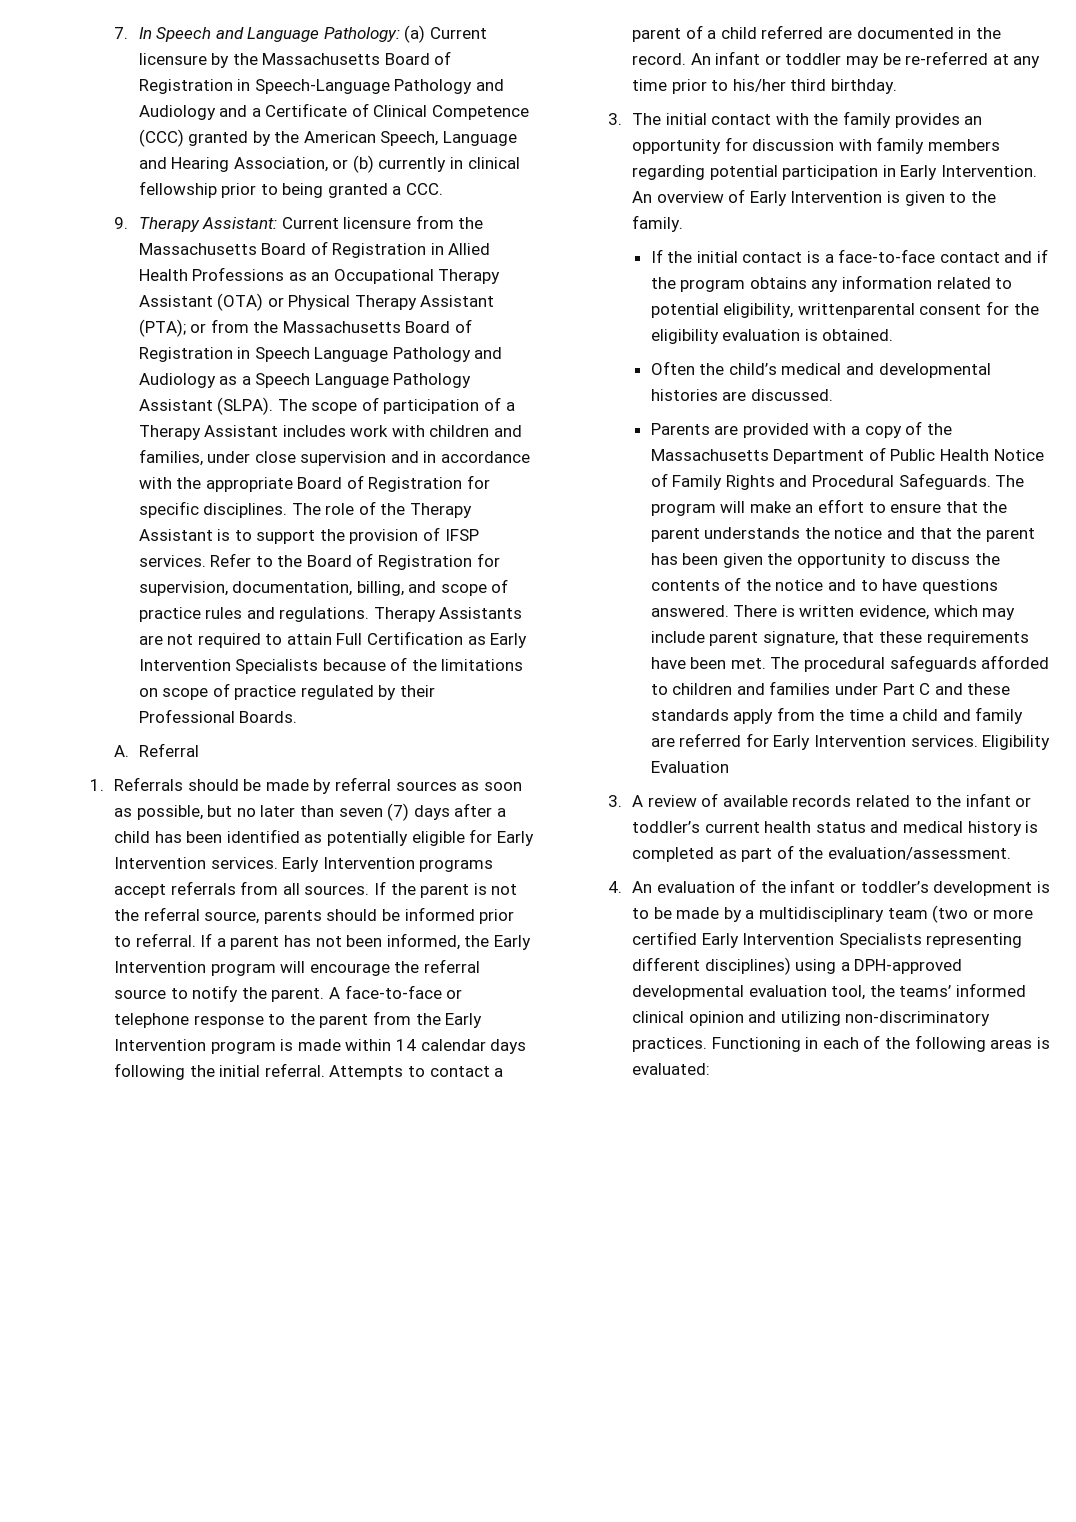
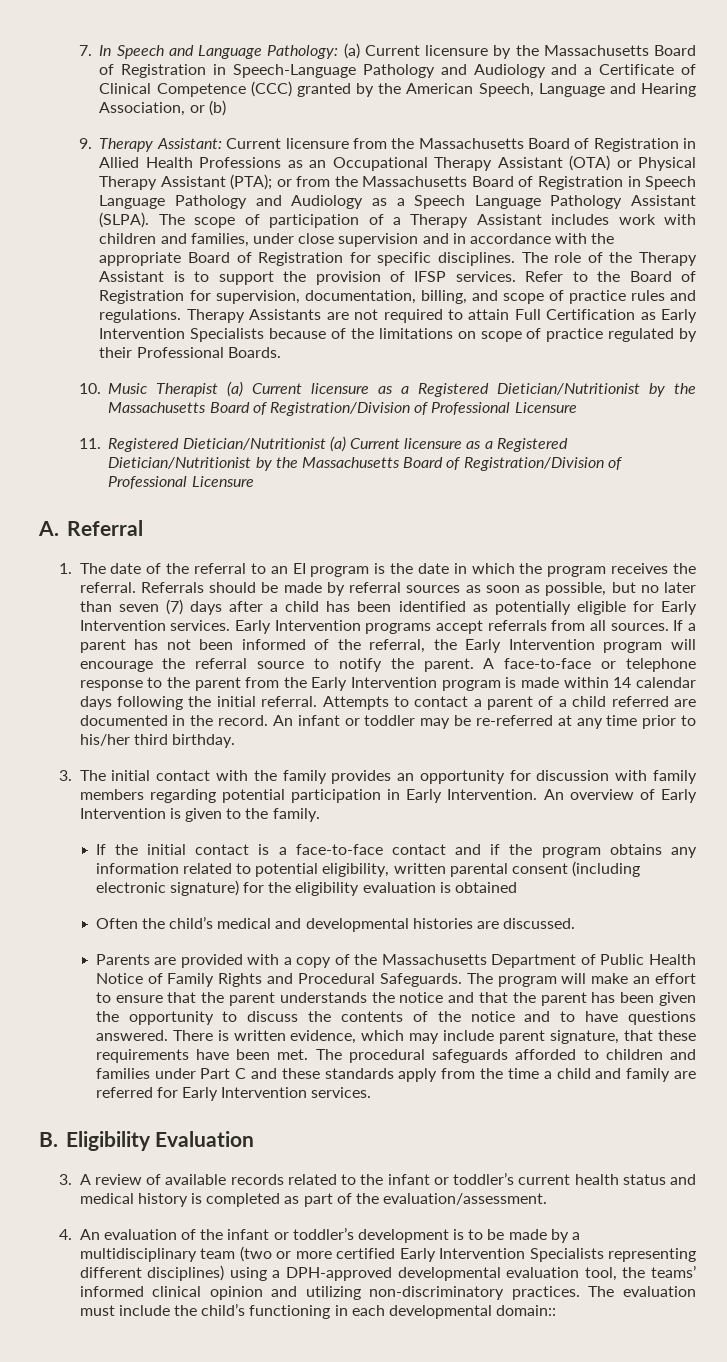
[378,157,520,172] [138,181,444,198] currently in clinical fellowship prior to being granted a CCC. -> (226, 108) none
[114,743,199,757] [89,779,104,791] A. Referral // 1. -> [78,381,696,397] [108,402,577,416] [78,436,568,452] [108,457,622,471] [108,476,254,489] [38,520,143,536] [58,563,696,577] [79,582,136,593] 10. Music Therapist (a) Current licensure as a Registered Dietician/Nutritionist by the Massachusetts Board of Registration/Division of Professional Licensure // 11. Registered Dietician/Nutritionist (a) Current licensure as a Registered Dietician/Nutritionist by the Massachusetts Board of Registration/Division of Professional Licensure // A. Referral // 1. The date of the referral to an EI program is the date in which the program receives the referral.
[390,883,518,898] [114,907,515,924] [114,933,213,947] the parent is not the referral source, parents should be informed prior to referral. If -> (684, 625) none
[386,933,460,950] informed, -> [241,639,426,653] informed of the referral,
[797,303,982,318] writtenparental consent -> [393,861,641,877] [95,880,239,896] written parental consent (including electronic signature)
[822,329,894,341] obtained. -> [455,882,518,893] obtained
(978, 741) none -> [39,1132,58,1147] // B.
[711,1035,1050,1052] [632,1063,711,1075] Functioning in each of the following areas is evaluated: -> [588,1286,696,1297] [79,1303,557,1319] The evaluation must include the child’s functioning in each developmental domain::

